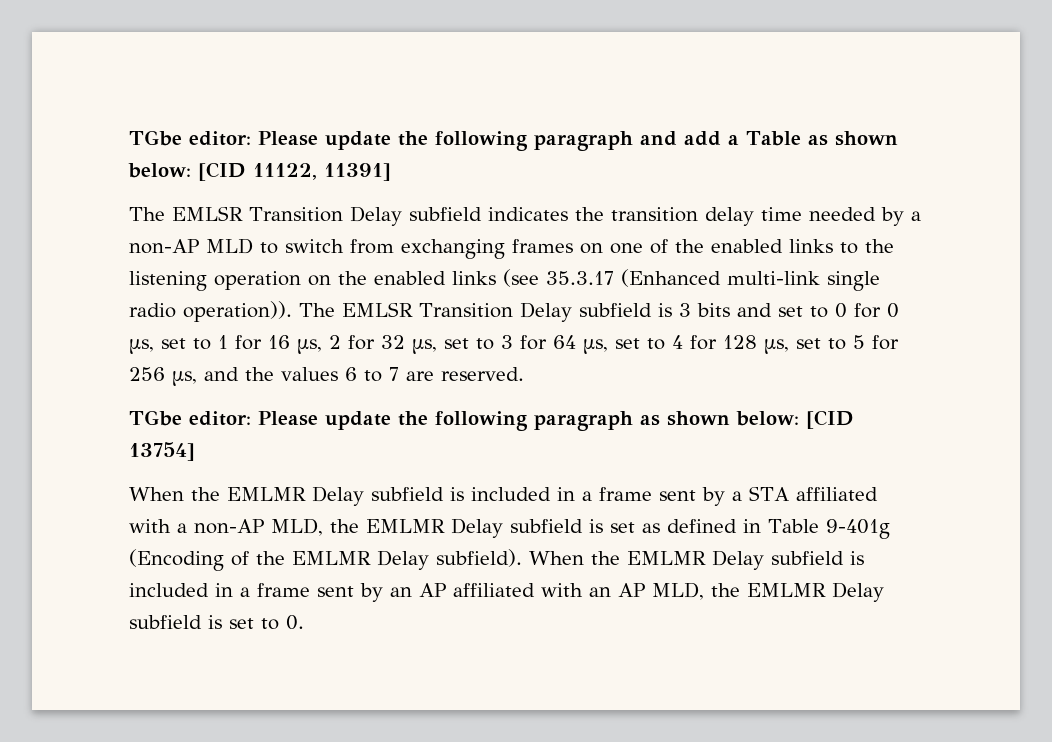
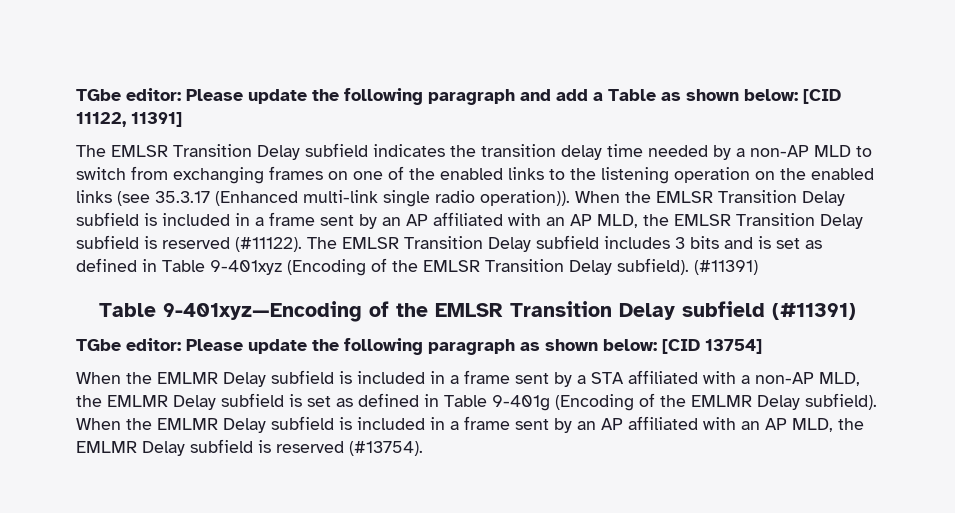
[299,302,672,322] The EMLSR Transition Delay subfield is -> [575,190,845,206] [76,212,863,229] [76,235,670,252] When the EMLSR Transition Delay subfield is included in a frame sent by an AP affiliated with an AP MLD, the EMLSR Transition Delay subfield is reserved (#11122). The EMLSR Transition Delay subfield includes
[777,303,899,318] [129,335,899,354] [129,367,524,386] set to 0 for 0 μs, set to 1 for 16 μs, 2 for 32 μs, set to 3 for 64 μs, set to 4 for 128 μs, set to 5 for 256 μs, and the values 6 to 7 are reserved. -> [758,236,822,249] [76,258,758,276] [99,301,856,322] is set as defined in Table 9-401xyz (Encoding of the EMLSR Transition Delay subfield). (#11391) // Table 9-401xyz—Encoding of the EMLSR Transition Delay subfield (#11391)
[229,615,304,630] set to 0. -> [276,441,423,456] reserved (#13754).

